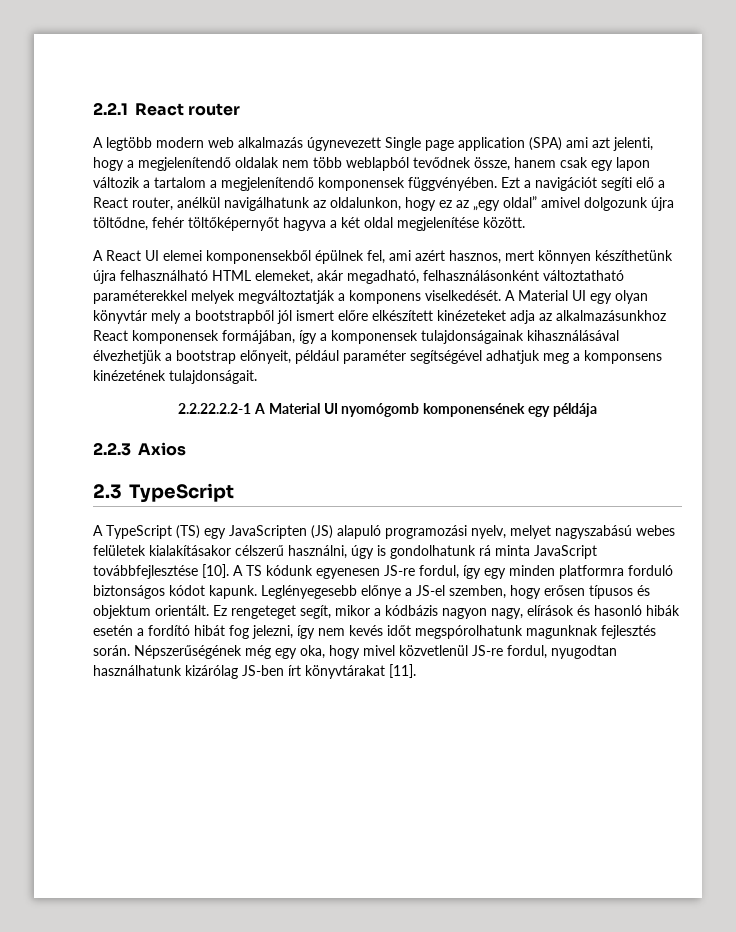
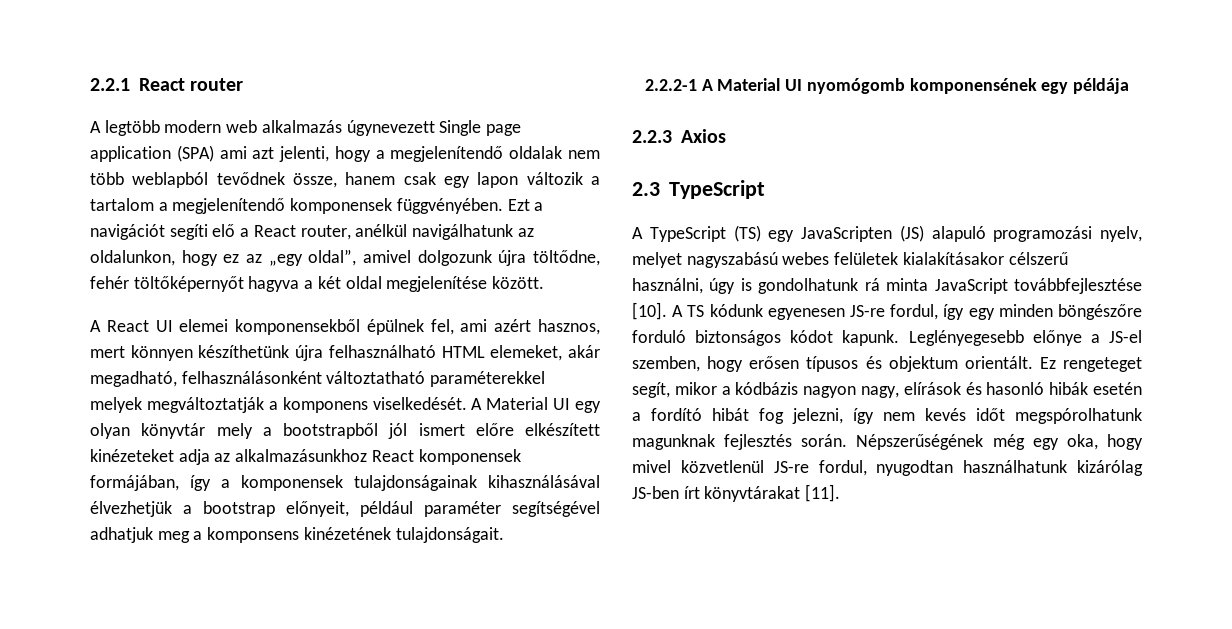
[503,196,537,208] oldal” -> [308,249,357,266] oldal”,
[178,403,252,414] 2.2.22.2.2-1 -> [644,79,697,91] 2.2.2-1
[559,565,624,579] platformra -> [1058,304,1142,320] böngészőre

